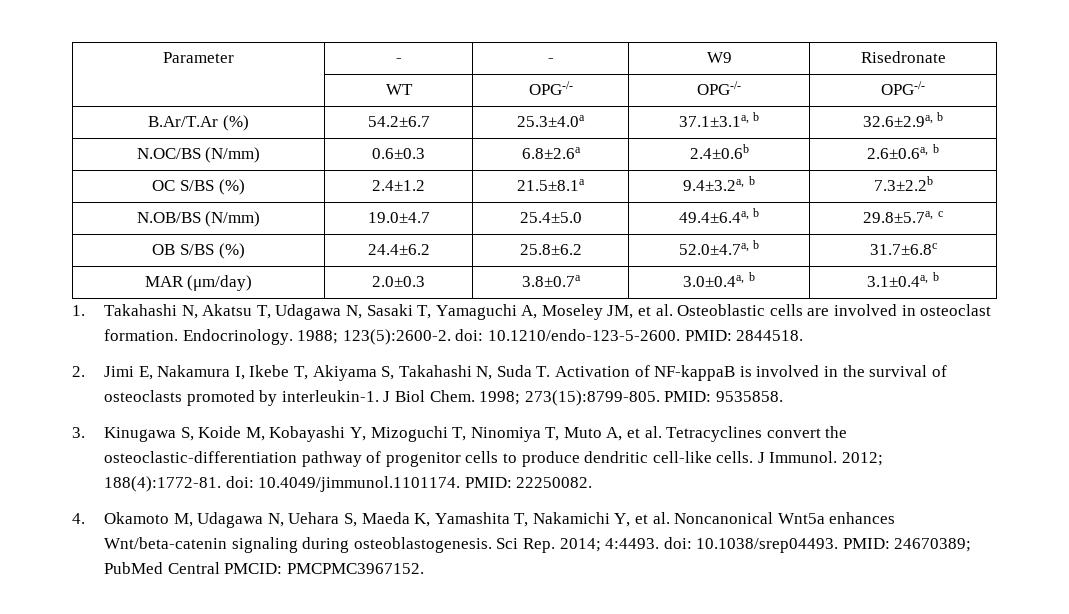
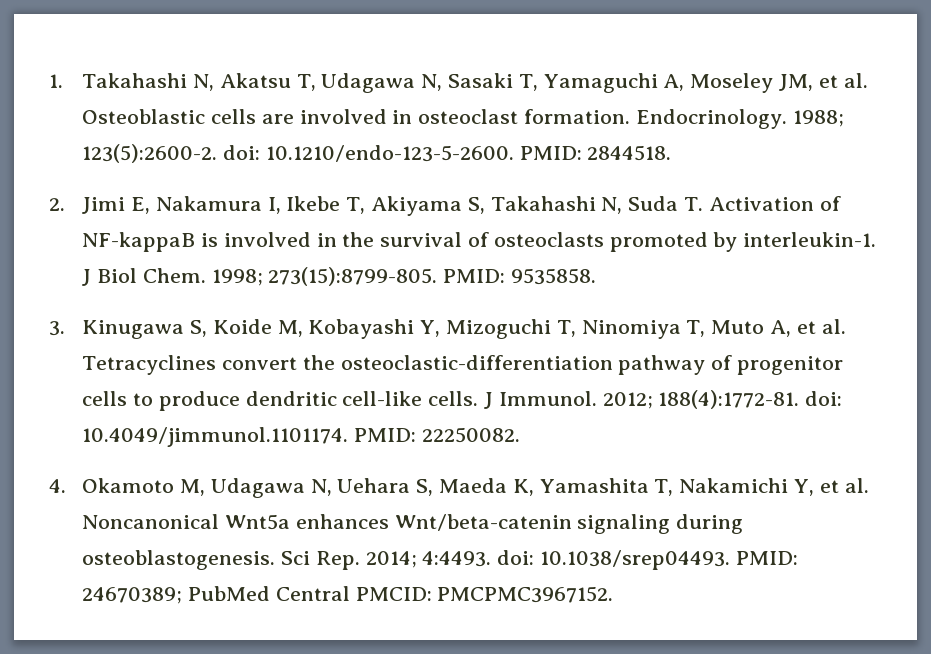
[163,52,234,63] [395,58,402,63] [547,58,554,63] [706,52,732,63] [860,51,946,63] [385,84,413,95] [528,81,573,95] [697,81,741,95] [881,81,925,95] [148,115,249,131] [367,116,430,127] [517,115,585,127] [678,112,760,127] [862,112,944,127] [136,147,261,163] [372,148,426,159] [521,147,581,159] [689,144,749,159] [867,144,939,159] [152,179,245,195] [372,180,426,191] [517,179,585,191] [683,176,755,191] [873,176,933,191] [136,211,261,227] [367,212,430,223] [519,212,582,223] [678,208,760,223] [863,211,943,223] [152,243,245,259] [367,244,430,255] [519,244,582,255] [678,240,760,255] [869,243,937,255] [144,275,253,291] [372,276,426,287] [521,275,581,287] [683,272,755,287] [867,272,939,287] Parameter | - | - | W9 | Risedronate // | WT | OPG-/- | OPG-/- | OPG-/- // B.Ar/T.Ar (%) | 54.2±6.7 | 25.3±4.0a | 37.1±3.1a, b | 32.6±2.9a, b // N.OC/BS (N/mm) | 0.6±0.3 | 6.8±2.6a | 2.4±0.6b | 2.6±0.6a, b // OC S/BS (%) | 2.4±1.2 | 21.5±8.1a | 9.4±3.2a, b | 7.3±2.2b // N.OB/BS (N/mm) | 19.0±4.7 | 25.4±5.0 | 49.4±6.4a, b | 29.8±5.7a, c // OB S/BS (%) | 24.4±6.2 | 25.8±6.2 | 52.0±4.7a, b | 31.7±6.8c // MAR (μm/day) | 2.0±0.3 | 3.8±0.7a | 3.0±0.4a, b | 3.1±0.4a, b // -> (49, 81) none

